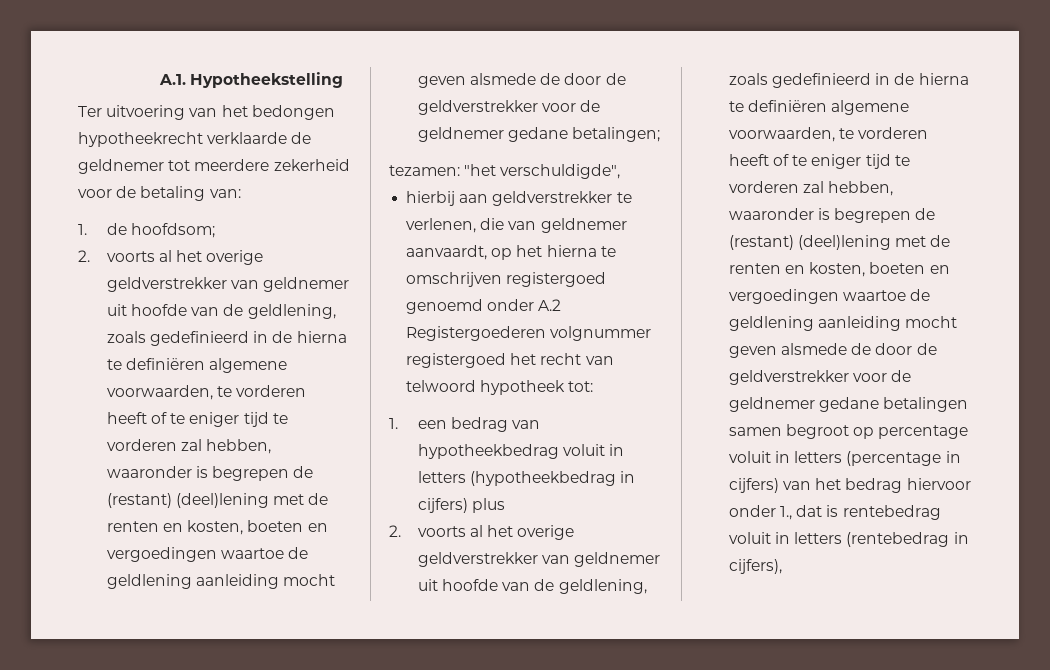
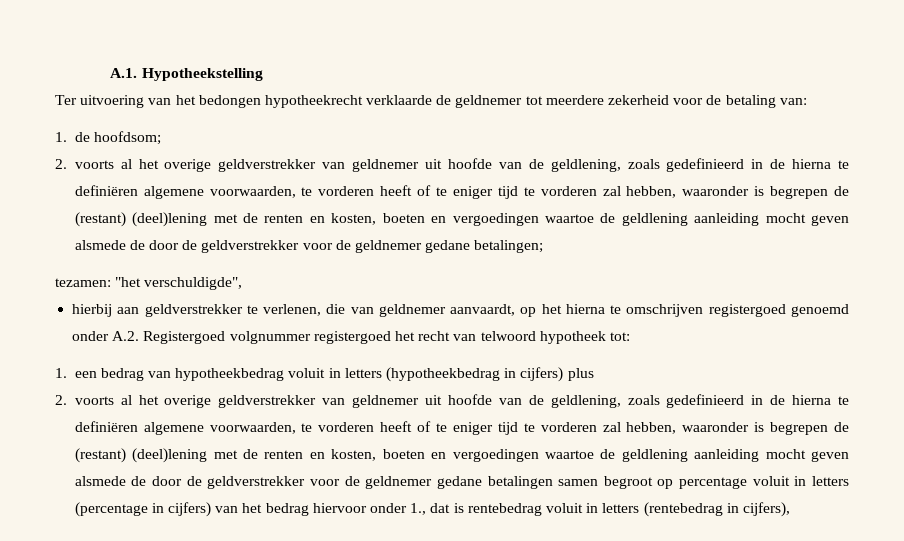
[538,299,562,311] [406,326,547,341] A.2 Registergoederen -> [112,331,226,344] A.2. Registergoed

